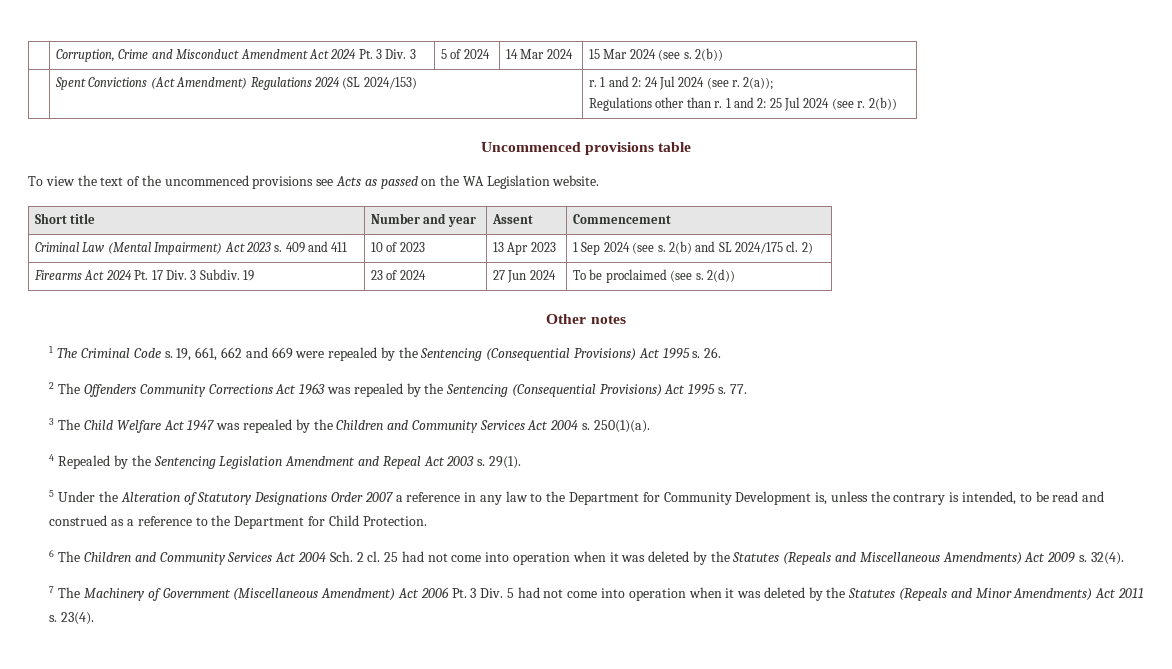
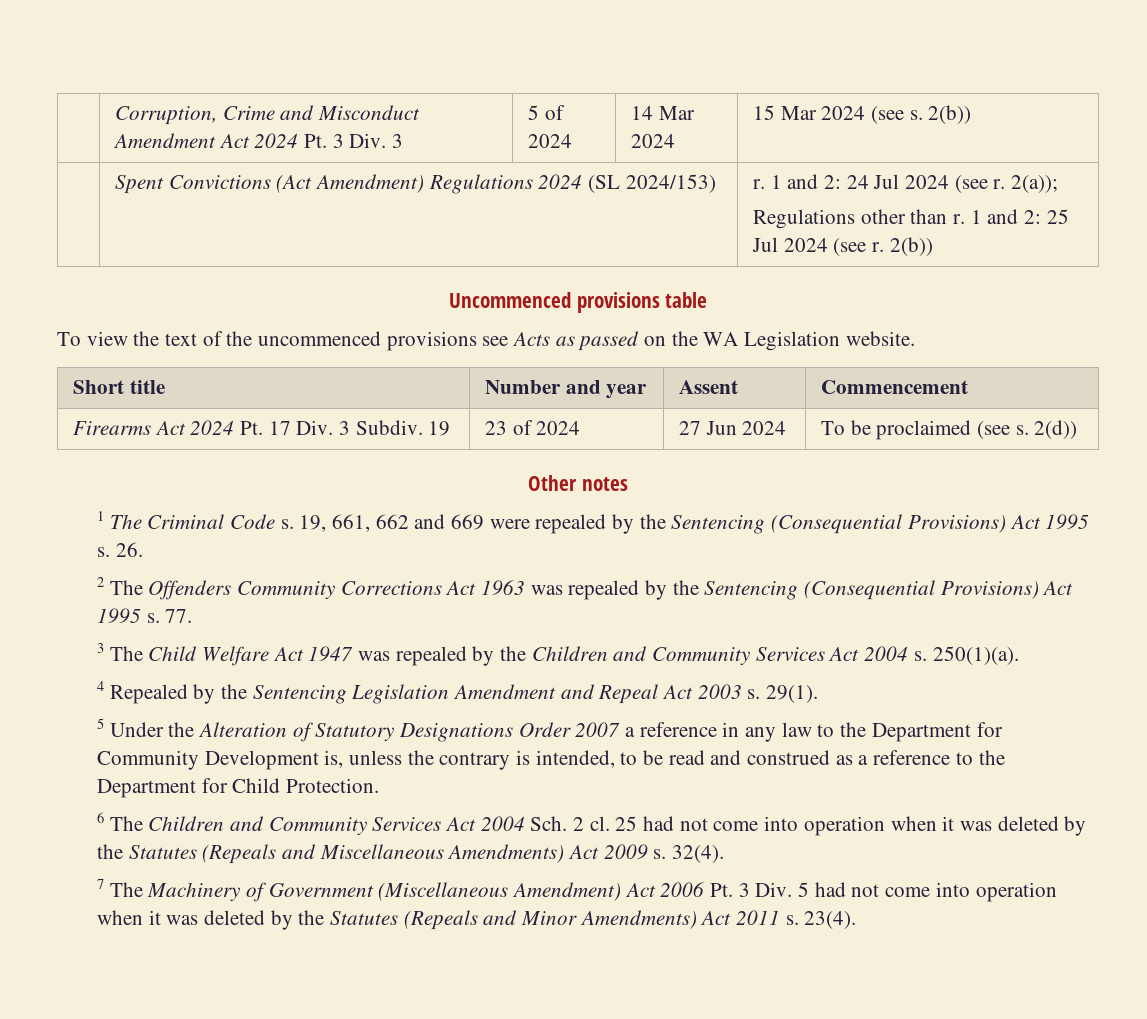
[35,241,348,255] [371,242,425,252] [493,242,556,255] [573,241,813,255] // Criminal Law (Mental Impairment) Act 2023 s. 409 and 411 | 10 of 2023 | 13 Apr 2023 | 1 Sep 2024 (see s. 2(b) and SL 2024/175 cl. 2) -> (968, 387) none

